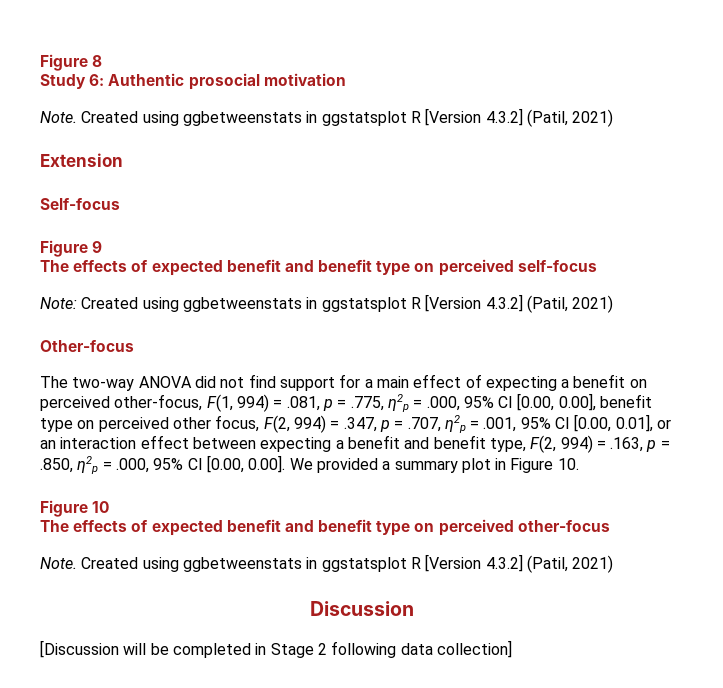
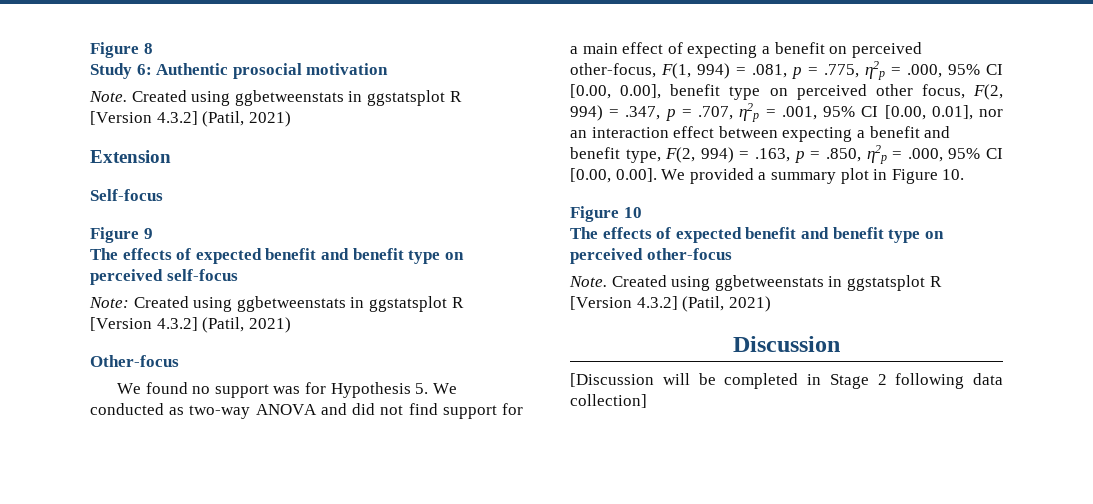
[40,376,68,388] The -> [117,382,457,398] [90,403,185,415] We found no support was for Hypothesis 5. We conducted as
(192, 382) none -> [320,403,347,415] and
[657,419,672,429] or -> [979,109,1003,117] nor

